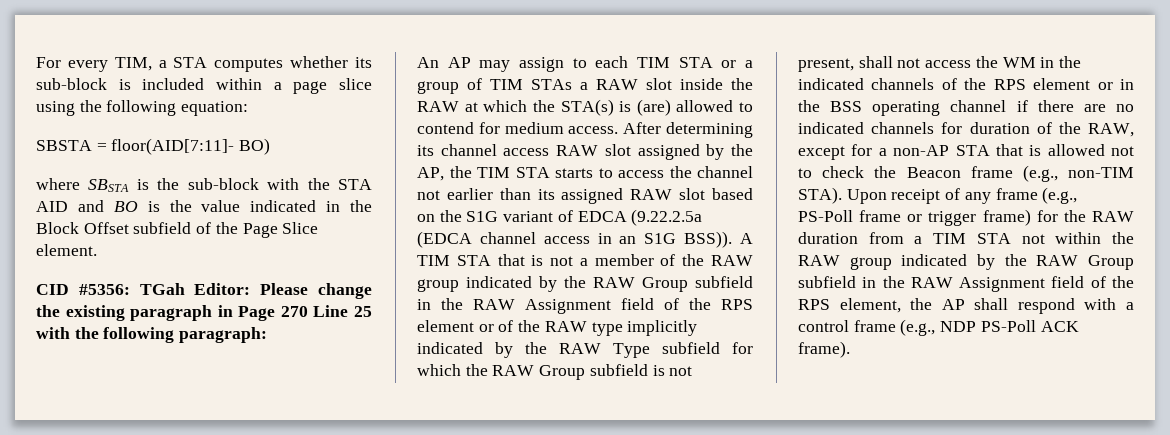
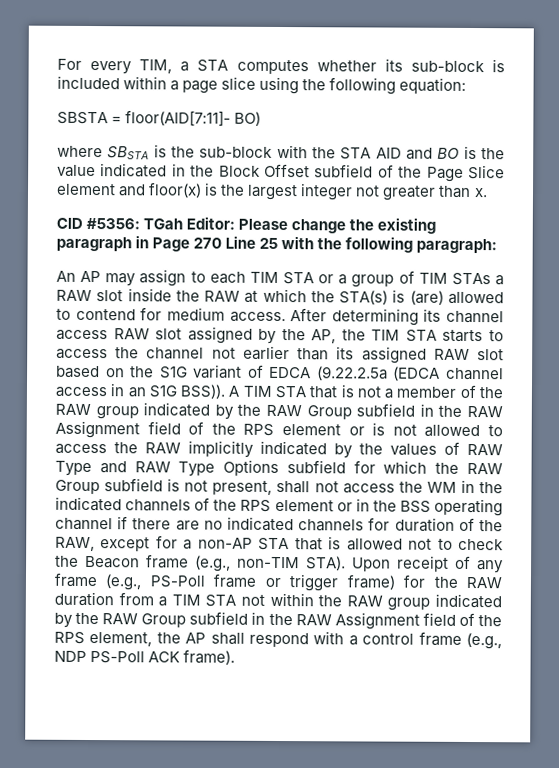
[36,244,97,256] element. -> [56,182,488,201] element and floor(x) is the largest integer not greater than x.
[498,320,623,336] of the RAW type -> [372,422,504,438] [55,442,181,455] is not allowed to access the RAW
[559,343,650,358] RAW Type -> [390,441,503,456] [55,459,280,477] values of RAW Type and RAW Type Options

